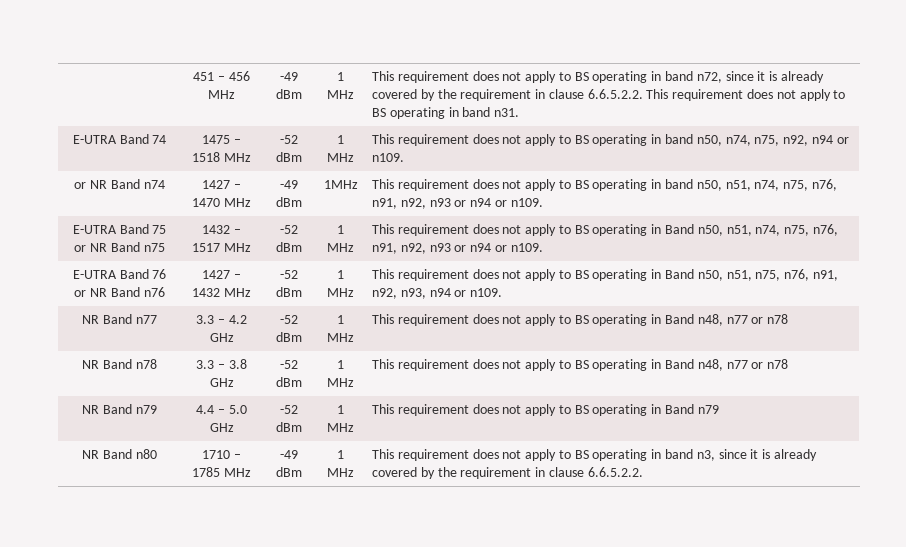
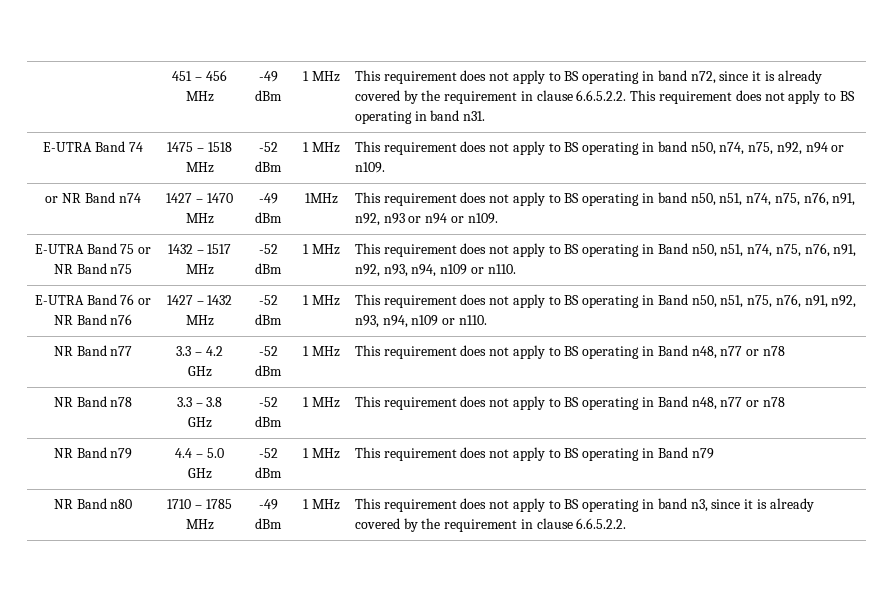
[429,243,543,252] n93 or n94 or n109. -> [383,264,516,277] n93, n94, n109 or n110.
[429,288,503,297] n94 or n109. -> [382,315,487,328] n94, n109 or n110.

